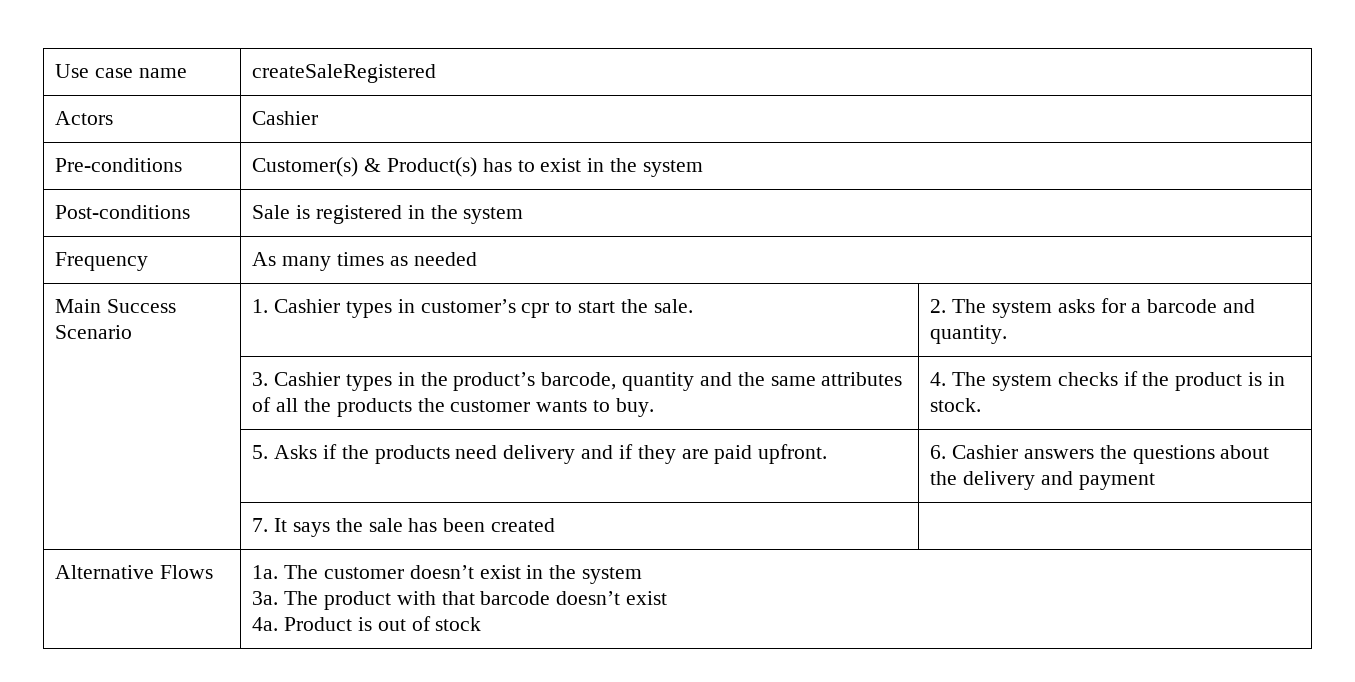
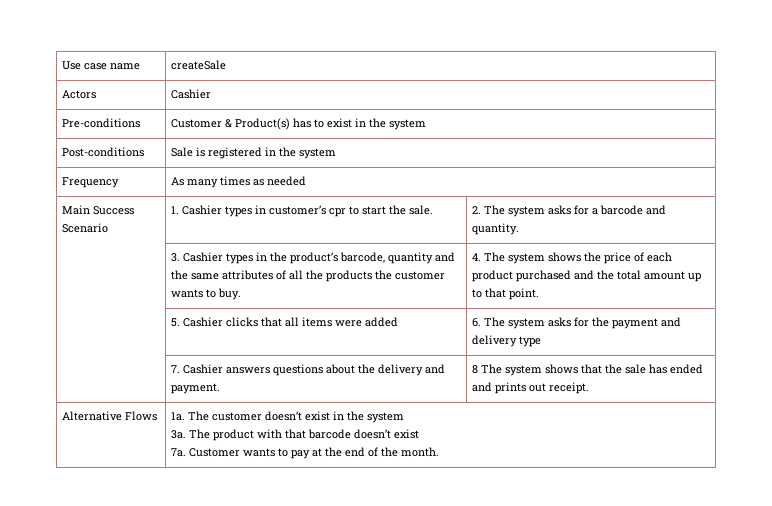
[252,64,437,83] createSaleRegistered -> [171,60,227,70] createSale
[252,157,359,177] Customer(s) -> [171,119,223,128] Customer
[1057,371,1285,391] [930,398,982,412] [252,444,828,464] [930,445,947,459] checks if the product is in stock. // | 5. Asks if the products need delivery and if they are paid upfront. | 6. -> [548,252,673,264] [472,270,702,282] [472,288,540,300] [171,317,399,327] [472,317,682,329] [472,335,542,347] [171,365,181,373] shows the price of each product purchased and the total amount up to that point. // | 5. Cashier clicks that all items were added | 6. The system asks for the payment and delivery type // | 7.
[1099,445,1127,459] the -> (271, 370) none
[1078,473,1155,490] [252,518,556,537] payment // | 7. It says the sale has been created | -> [171,383,221,394] [472,364,704,376] [472,382,590,394] payment. | 8 The system shows that the sale has ended and prints out receipt.
[252,616,482,631] 4a. Product is out of stock -> [171,447,440,459] 7a. Customer wants to pay at the end of the month.

